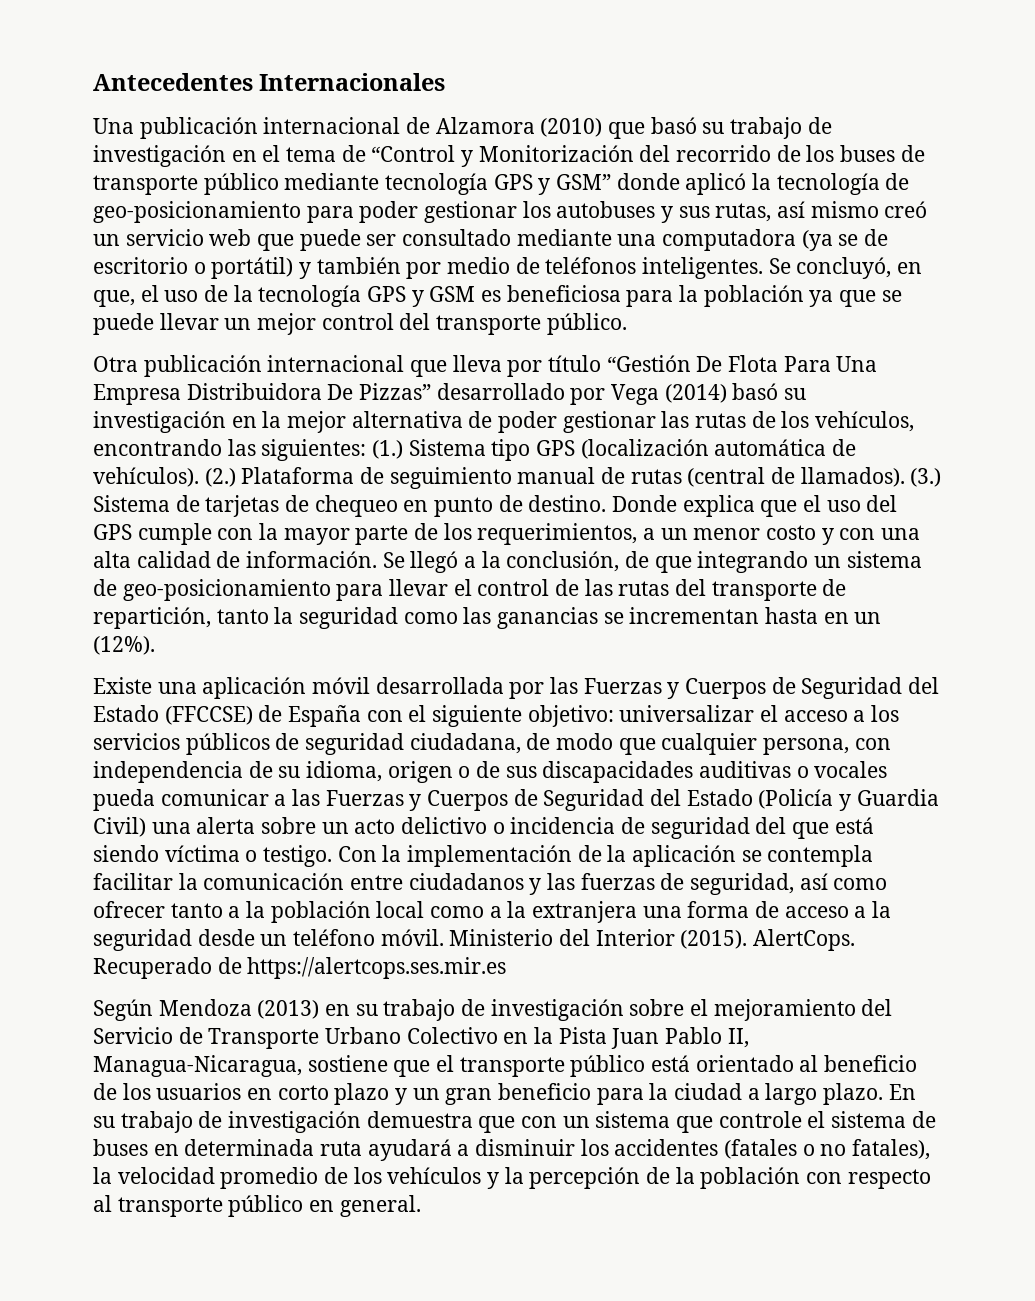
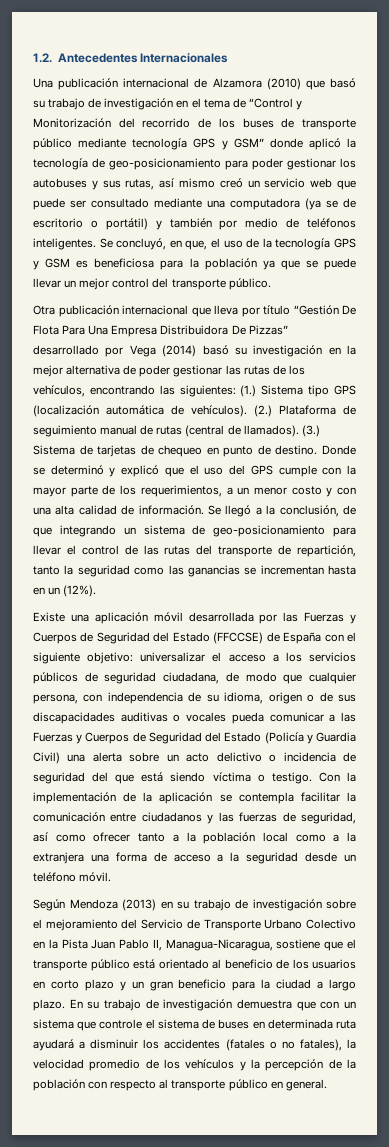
(93, 82) none -> [33,53,52,63] 1.2.
[682,495,755,517] explica -> [33,465,160,477] se determinó y explicó
[449,929,856,951] [93,957,507,979] Ministerio del Interior (2015). AlertCops. Recuperado de https://alertcops.ses.mir.es -> (112, 877) none

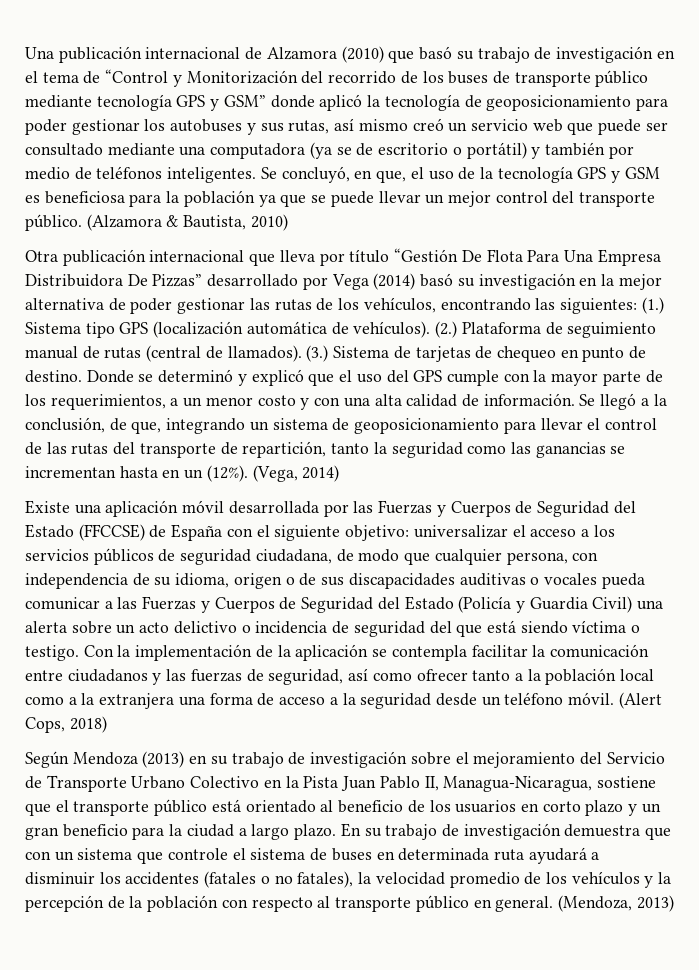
[33,53,228,63] 1.2. Antecedentes Internacionales // -> (25, 53) none
[109,158,221,170] geo-posicionamiento -> [486,95,632,111] geoposicionamiento
(271, 284) none -> [86,214,288,231] (Alzamora & Bautista, 2010)
[33,527,52,537] que -> [131,421,162,434] que,
[213,525,326,537] geo-posicionamiento -> [354,418,500,434] geoposicionamiento
(97, 591) none -> [252,465,340,482] (Vega, 2014)
(112, 877) none -> [618,692,662,709] [25,716,107,733] (Alert Cops, 2018)
(327, 1085) none -> [557,895,674,912] (Mendoza, 2013)

